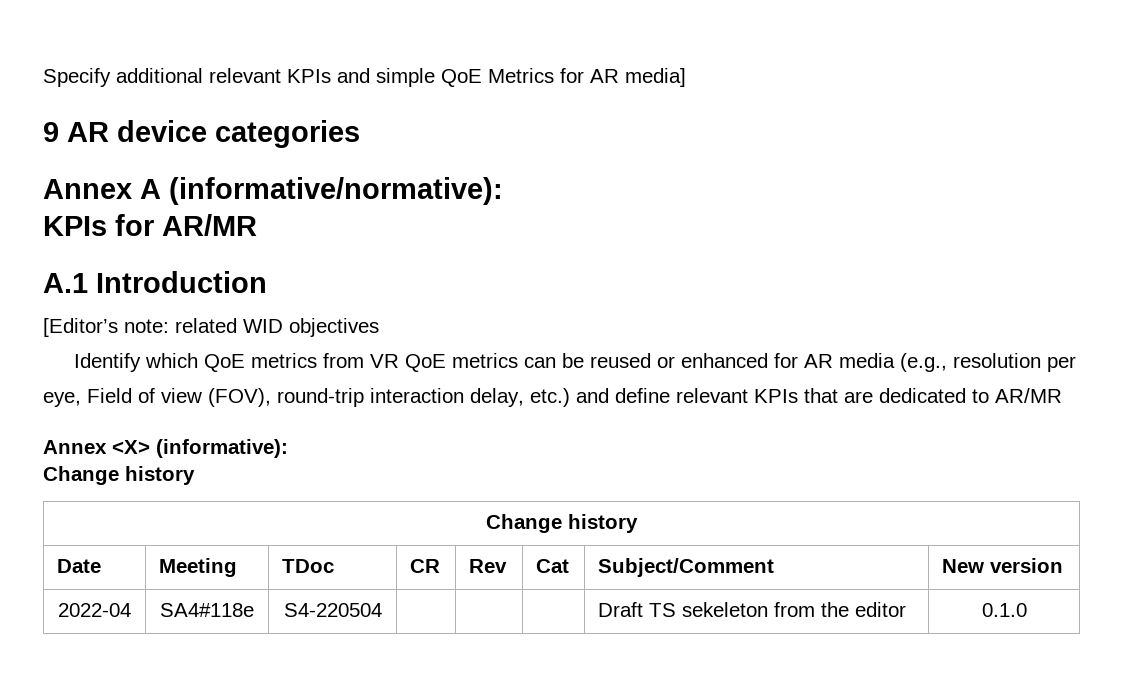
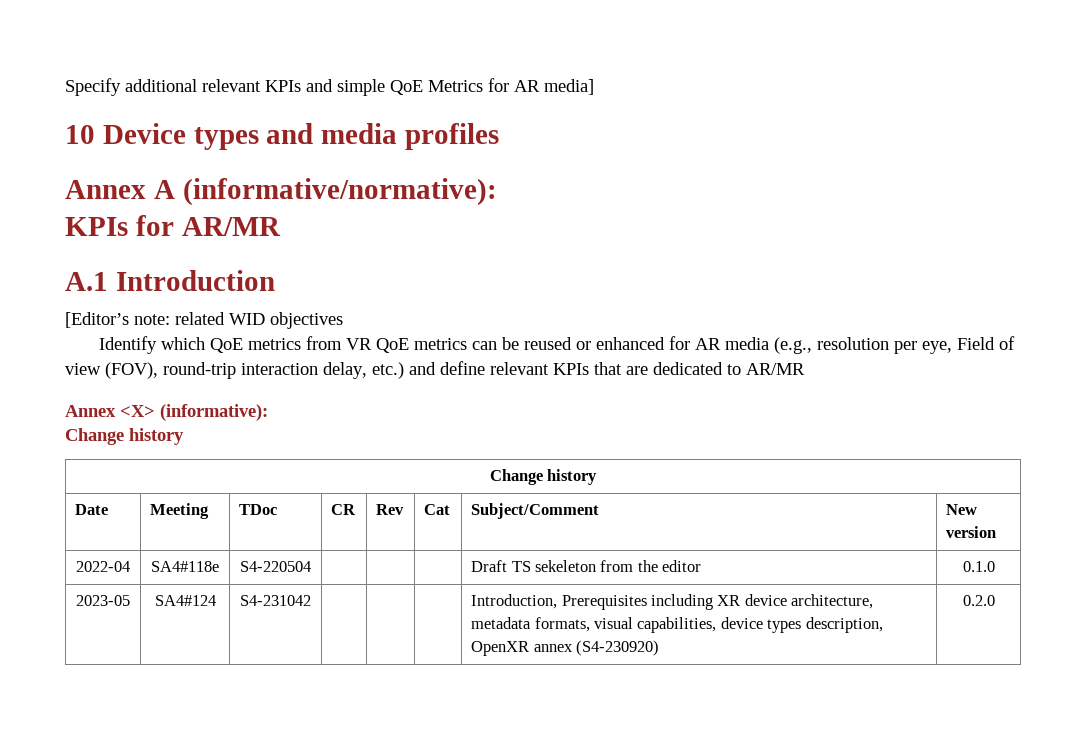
[43,120,360,148] 9 AR device categories -> [65,123,500,150] 10 Device types and media profiles
(1027, 610) none -> [76,595,130,606] [154,595,216,606] [239,595,311,606] [471,594,874,610] [471,617,883,633] [471,640,659,656] [962,595,995,606] // 2023-05 | SA4#124 | S4-231042 | | | | Introduction, Prerequisites including XR device architecture, metadata formats, visual capabilities, device types description, OpenXR annex (S4-230920) | 0.2.0

